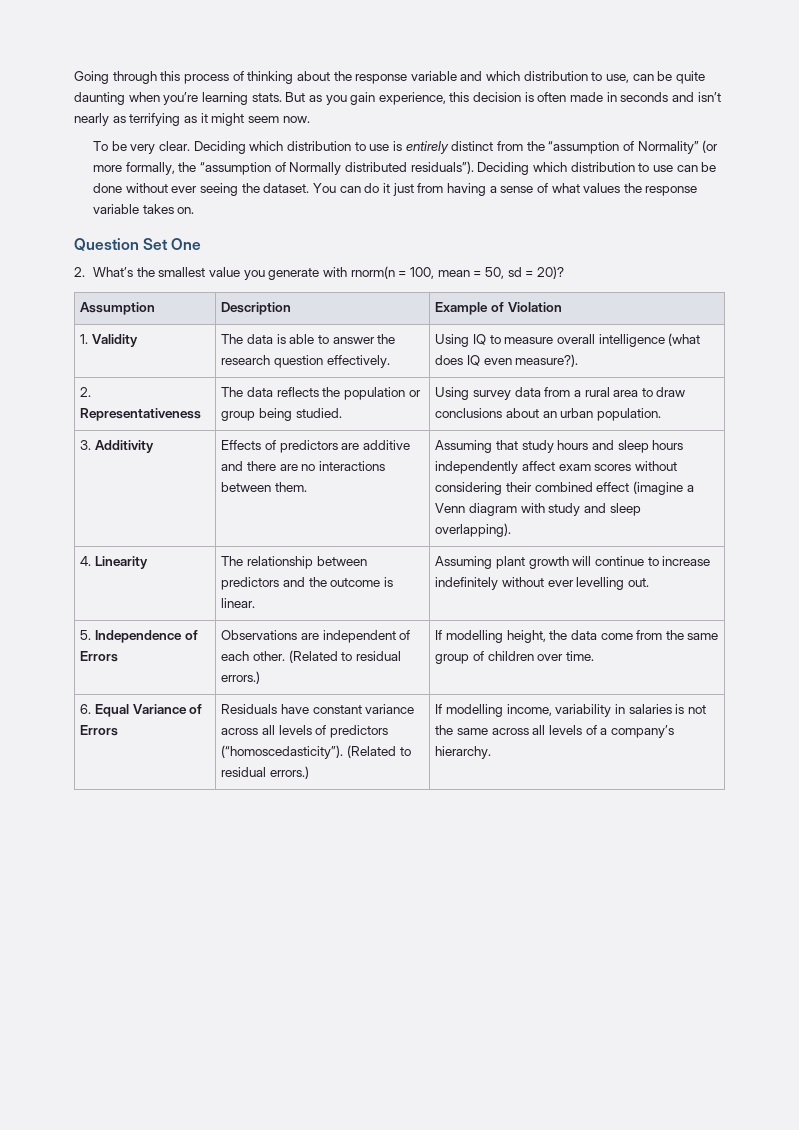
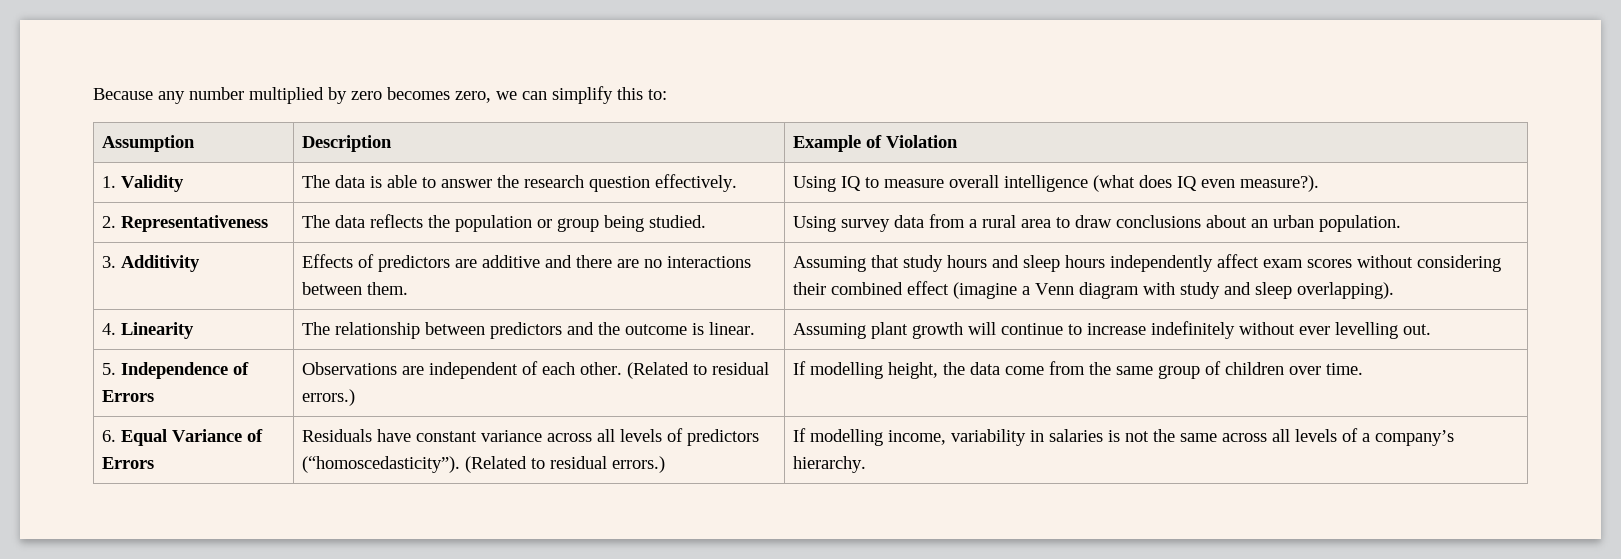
[74,71,705,84] [74,92,721,105] [74,113,310,126] [93,140,719,154] [93,161,717,175] [93,183,698,196] [93,204,195,214] [74,238,202,251] [74,266,564,280] Going through this process of thinking about the response variable and which distribution to use, can be quite daunting when you’re learning stats. But as you gain experience, this decision is often made in seconds and isn’t nearly as terrifying as it might seem now. // To be very clear. Deciding which distribution to use is entirely distinct from the “assumption of Normality” (or more formally, the “assumption of Normally distributed residuals”). Deciding which distribution to use can be done without ever seeing the dataset. You can do it just from having a sense of what values the response variable takes on. // Question Set One // 2. What’s the smallest value you generate with rnorm(n = 100, mean = 50, sd = 20)? -> [93,86,667,104] Because any number multiplied by zero becomes zero, we can simplify this to:

